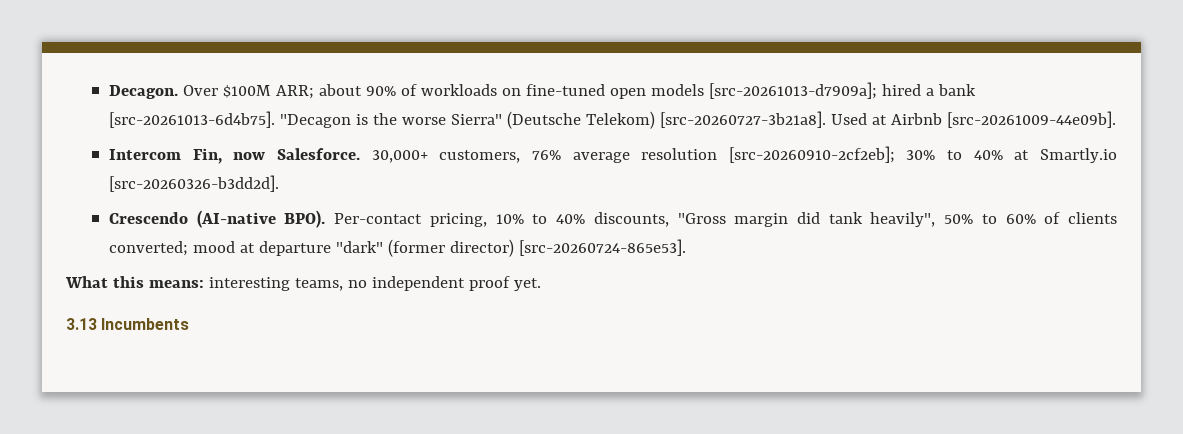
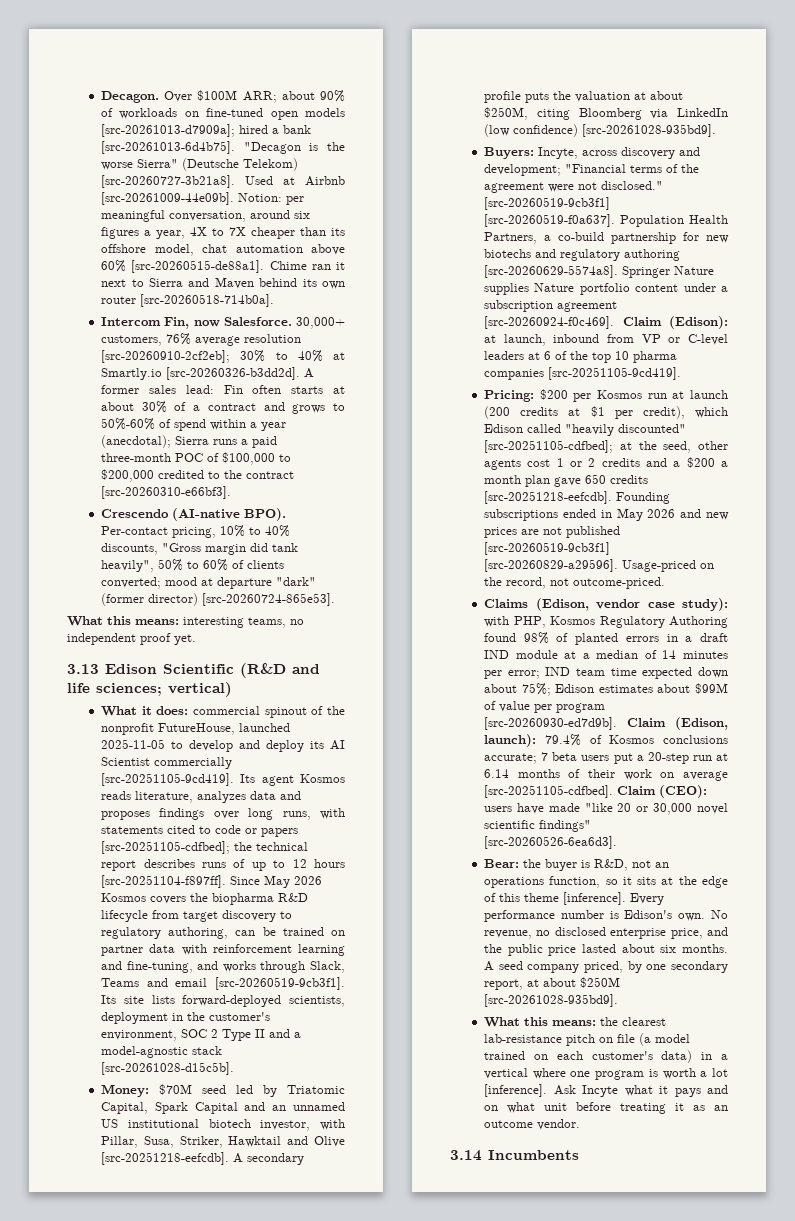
(1116, 119) none -> [238,193,305,205] [101,210,311,222] [101,227,346,239] [101,244,345,256] [101,260,345,273] [101,277,345,289] [101,294,275,307] Notion: per meaningful conversation, around six figures a year, 4X to 7X cheaper than its offshore model, chat automation above 60% [src-20260515-de88a1]. Chime ran it next to Sierra and Maven behind its own router [src-20260518-714b0a].
(280, 183) none -> [304,368,315,378] [101,385,345,394] [101,401,345,414] [101,418,287,431] [101,435,278,448] [101,452,292,465] [101,469,295,482] [101,486,232,499] A former sales lead: Fin often starts at about 30% of a contract and grows to 50%-60% of spend within a year (anecdotal); Sierra runs a paid three-month POC of $100,000 to $200,000 credited to the contract [src-20260310-e66bf3].
(97, 324) none -> [105,663,320,678] [67,682,232,697] [101,706,345,718] [101,723,291,735] [101,739,345,752] [101,757,233,769] [101,773,345,786] [101,791,302,803] [101,808,346,820] [101,825,299,837] [101,841,309,854] [101,859,345,871] [101,875,323,888] [101,893,309,905] [101,910,293,922] [101,927,345,939] [101,944,345,956] [101,961,345,973] [101,977,345,990] [101,995,345,1007] [101,1012,271,1024] [101,1029,302,1041] [101,1046,223,1058] [101,1062,235,1075] [101,1084,345,1097] [101,1102,345,1114] [101,1119,345,1131] [101,1136,345,1148] [101,1152,305,1165] [484,91,684,103] [484,107,728,120] [484,124,717,137] [484,147,701,159] [484,164,700,176] [484,181,664,193] [484,197,611,210] [484,214,728,227] [484,232,729,244] [484,249,681,261] [484,265,715,278] [484,283,728,295] [484,300,618,312] [484,316,728,329] [484,334,728,346] [484,351,678,363] [484,367,682,380] [484,389,728,402] [484,406,728,419] [484,424,687,436] [484,440,728,453] [484,457,728,470] [484,474,649,487] [484,491,671,504] [484,508,729,521] [484,526,621,538] [484,542,611,555] [484,559,715,572] [484,577,666,589] [484,598,728,611] [484,616,728,628] [484,632,728,645] [484,650,728,659] [484,667,728,679] [484,683,728,696] [484,701,606,713] [484,717,728,730] [484,734,728,747] [484,752,728,764] [484,769,728,781] [484,785,708,798] [484,803,728,815] [484,820,592,832] [484,836,618,849] [484,859,670,871] [484,876,728,888] [484,892,665,905] [484,910,728,922] [484,927,728,939] [484,944,728,956] [484,961,728,973] [484,977,621,990] [484,994,619,1007] [484,1017,667,1027] [484,1033,691,1046] [484,1050,728,1063] [484,1068,728,1080] [484,1084,728,1097] [484,1102,728,1114] [484,1119,581,1130] [450,1150,482,1161] Edison Scientific (R&D and life sciences; vertical) // What it does: commercial spinout of the nonprofit FutureHouse, launched 2025-11-05 to develop and deploy its AI Scientist commercially [src-20251105-9cd419]. Its agent Kosmos reads literature, analyzes data and proposes findings over long runs, with statements cited to code or papers [src-20251105-cdfbed]; the technical report describes runs of up to 12 hours [src-20251104-f897ff]. Since May 2026 Kosmos covers the biopharma R&D lifecycle from target discovery to regulatory authoring, can be trained on partner data with reinforcement learning and fine-tuning, and works through Slack, Teams and email [src-20260519-9cb3f1]. Its site lists forward-deployed scientists, deployment in the customer's environment, SOC 2 Type II and a model-agnostic stack [src-20261028-d15c5b]. // Money: $70M seed led by Triatomic Capital, Spark Capital and an unnamed US institutional biotech investor, with Pillar, Susa, Striker, Hawktail and Olive [src-20251218-eefcdb]. A secondary profile puts the valuation at about $250M, citing Bloomberg via LinkedIn (low confidence) [src-20261028-935bd9]. // Buyers: Incyte, across discovery and development; "Financial terms of the agreement were not disclosed." [src-20260519-9cb3f1] [src-20260519-f0a637]. Population Health Partners, a co-build partnership for new biotechs and regulatory authoring [src-20260629-5574a8]. Springer Nature supplies Nature portfolio content under a subscription agreement [src-20260924-f0c469]. Claim (Edison): at launch, inbound from VP or C-level leaders at 6 of the top 10 pharma companies [src-20251105-9cd419]. // Pricing: $200 per Kosmos run at launch (200 credits at $1 per credit), which Edison called "heavily discounted" [src-20251105-cdfbed]; at the seed, other agents cost 1 or 2 credits and a $200 a month plan gave 650 credits [src-20251218-eefcdb]. Founding subscriptions ended in May 2026 and new prices are not published [src-20260519-9cb3f1] [src-20260829-a29596]. Usage-priced on the record, not outcome-priced. // Claims (Edison, vendor case study): with PHP, Kosmos Regulatory Authoring found 98% of planted errors in a draft IND module at a median of 14 minutes per error; IND team time expected down about 75%; Edison estimates about $99M of value per program [src-20260930-ed7d9b]. Claim (Edison, launch): 79.4% of Kosmos conclusions accurate; 7 beta users put a 20-step run at 6.14 months of their work on average [src-20251105-cdfbed]. Claim (CEO): users have made "like 20 or 30,000 novel scientific findings" [src-20260526-6ea6d3]. // Bear: the buyer is R&D, not an operations function, so it sits at the edge of this theme [inference]. Every performance number is Edison's own. No revenue, no disclosed enterprise price, and the public price lasted about six months. A seed company priced, by one secondary report, at about $250M [src-20261028-935bd9]. // What this means: the clearest lab-resistance pitch on file (a model trained on each customer's data) in a vertical where one program is worth a lot [inference]. Ask Incyte what it pays and on what unit before treating it as an outcome vendor. // 3.14

